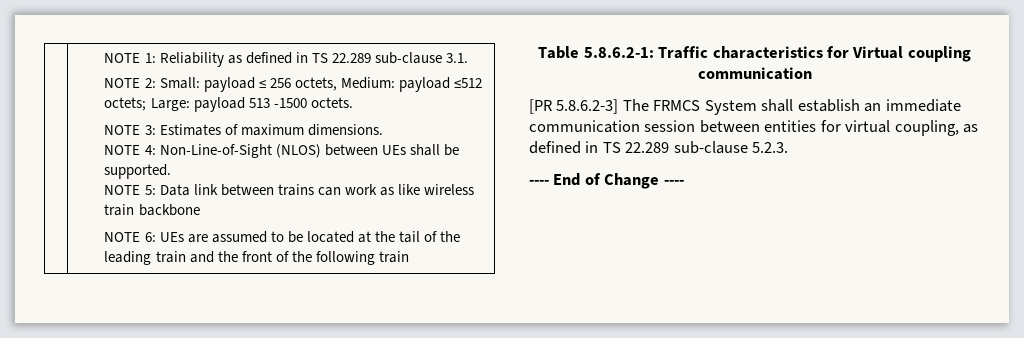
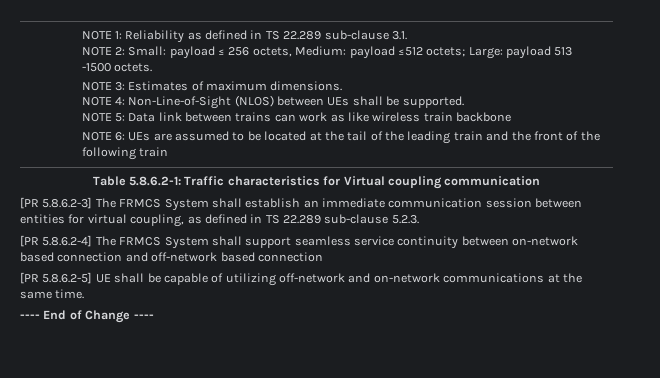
(789, 147) none -> [20,235,579,249] [20,252,323,262] [20,272,582,286] [20,289,85,299] // [PR 5.8.6.2-4] The FRMCS System shall support seamless service continuity between on-network based connection and off-network based connection // [PR 5.8.6.2-5] UE shall be capable of utilizing off-network and on-network communications at the same time.

